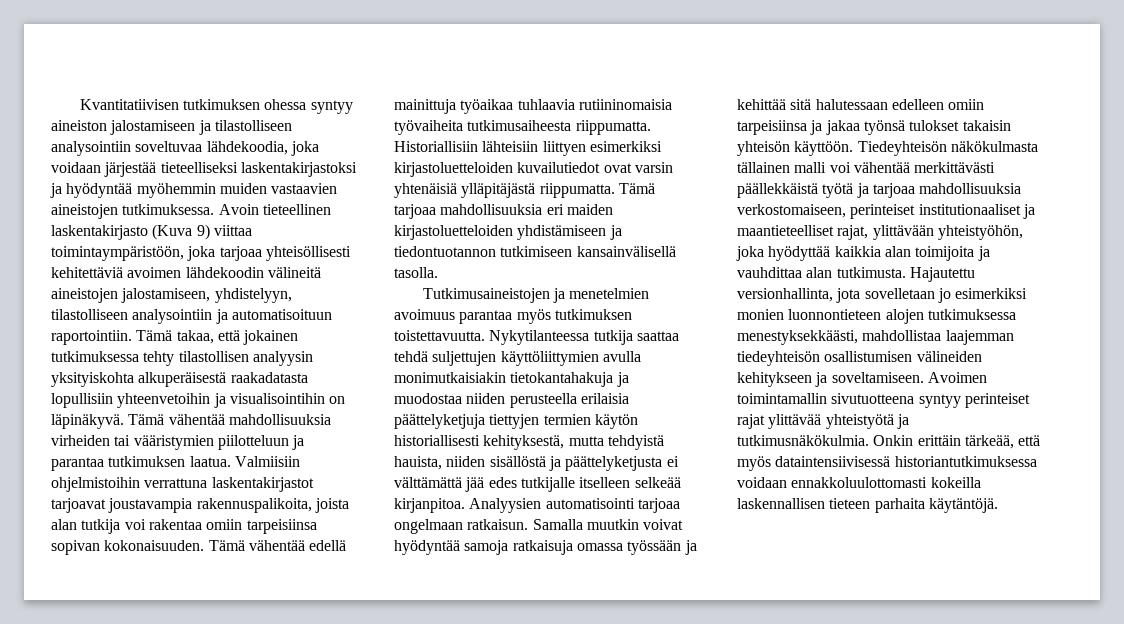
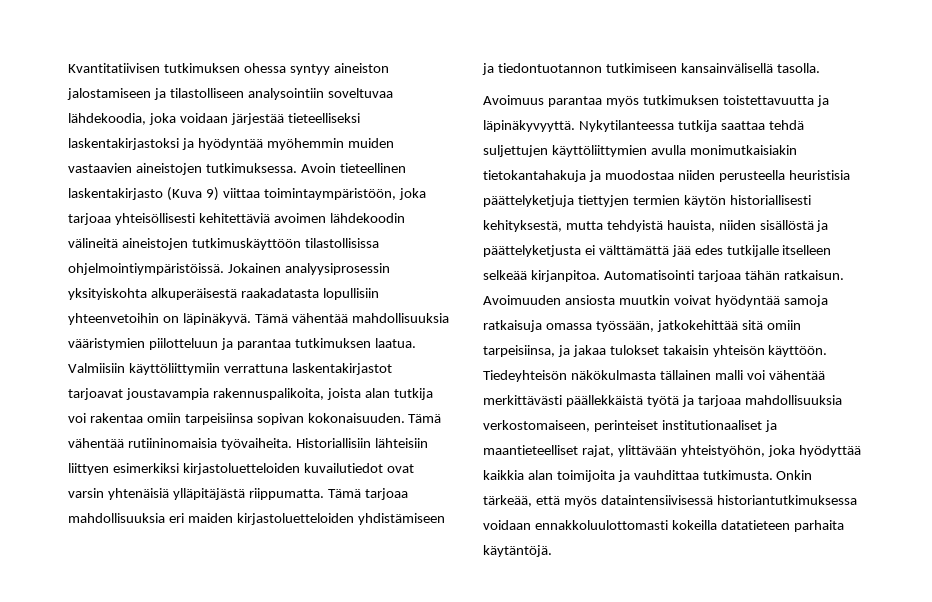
[121,288,292,303] [51,309,332,324] [51,330,299,345] [51,351,313,366] jalostamiseen, yhdistelyyn, tilastolliseen analysointiin ja automatisoituun raportointiin. Tämä takaa, että jokainen tutkimuksessa tehty tilastollisen analyysin -> [191,238,379,250] [68,263,390,275] tutkimuskäyttöön tilastollisissa ohjelmointiympäristöissä. Jokainen analyysiprosessin
[213,393,325,408] ja visualisointihin -> (159, 319) none
[51,435,131,446] virheiden tai -> (449, 318) none
[51,477,140,492] ohjelmistoihin -> [128,363,220,375] käyttöliittymiin
[309,540,347,551] [394,99,672,114] [394,120,651,135] edellä mainittuja työaikaa tuhlaavia rutiininomaisia työvaiheita tutkimusaiheesta riippumatta. -> [127,438,292,450] rutiininomaisia työvaiheita.
[422,288,650,303] [394,309,632,324] [394,330,485,341] Tutkimusaineistojen ja menetelmien avoimuus parantaa myös tutkimuksen toistettavuutta. -> [483,95,829,107] [483,120,575,132] Avoimuus parantaa myös tutkimuksen toistettavuutta ja läpinäkyvyyttä.
[580,393,629,404] erilaisia -> [788,170,850,180] heuristisia
[469,498,680,513] [394,519,583,534] Analyysien automatisointi tarjoaa ongelmaan ratkaisun. Samalla -> [603,270,844,282] [483,295,615,305] Automatisointi tarjoaa tähän ratkaisun. Avoimuuden ansiosta
[627,540,697,555] [737,99,985,110] [737,120,807,135] työssään ja kehittää sitä halutessaan edelleen omiin tarpeisiinsa -> [595,320,801,332] [483,345,555,357] työssään, jatkokehittää sitä omiin tarpeisiinsa,
[863,120,905,135] työnsä -> (606, 351) none
[806,267,975,282] [737,288,1028,303] [737,309,1016,324] [737,330,1014,345] [737,351,982,366] [737,372,987,387] [737,393,1030,408] [737,414,909,429] [737,435,961,446] alan tutkimusta. Hajautettu versionhallinta, jota sovelletaan jo esimerkiksi monien luonnontieteen alojen tutkimuksessa menestyksekkäästi, mahdollistaa laajemman tiedeyhteisön osallistumisen välineiden kehitykseen ja soveltamiseen. Avoimen toimintamallin sivutuotteena syntyy perinteiset rajat ylittävää yhteistyötä ja tutkimusnäkökulmia. Onkin erittäin -> [702,470,813,480] tutkimusta. Onkin
[737,498,871,509] laskennallisen tieteen -> [720,520,790,530] datatieteen

